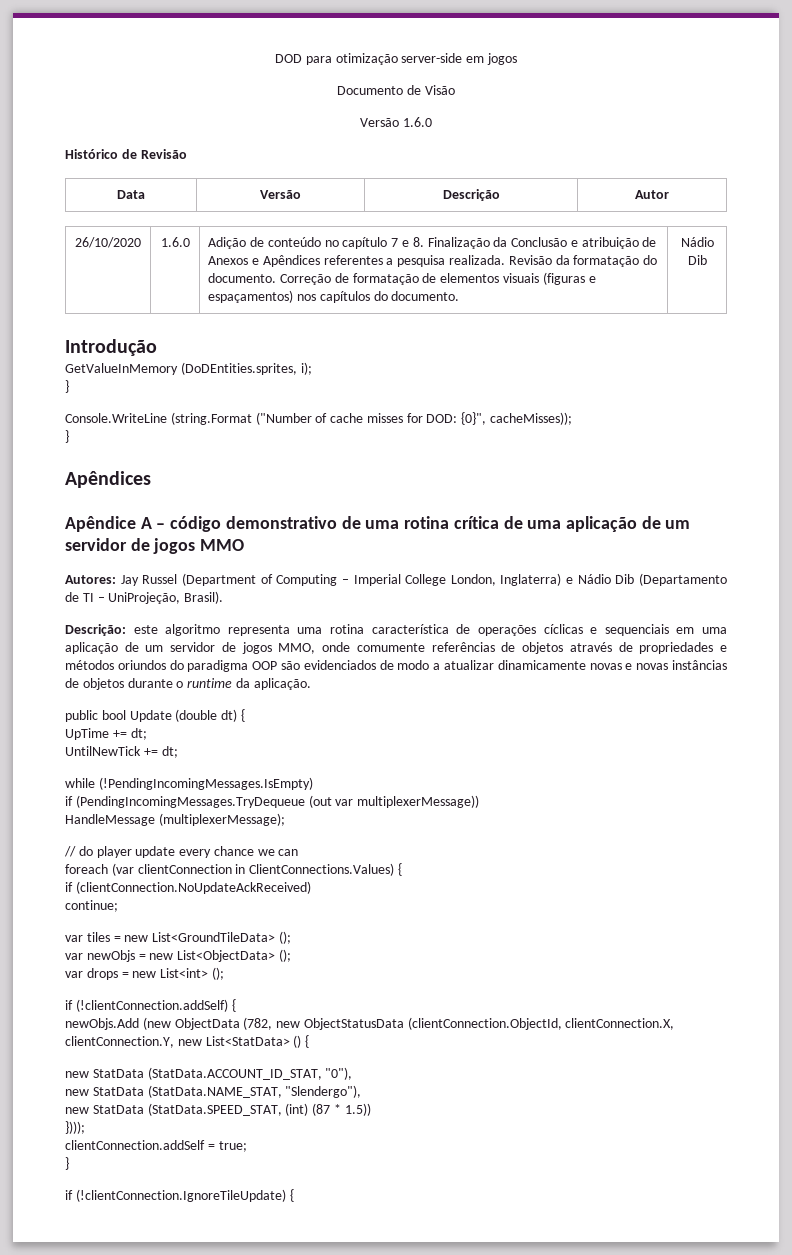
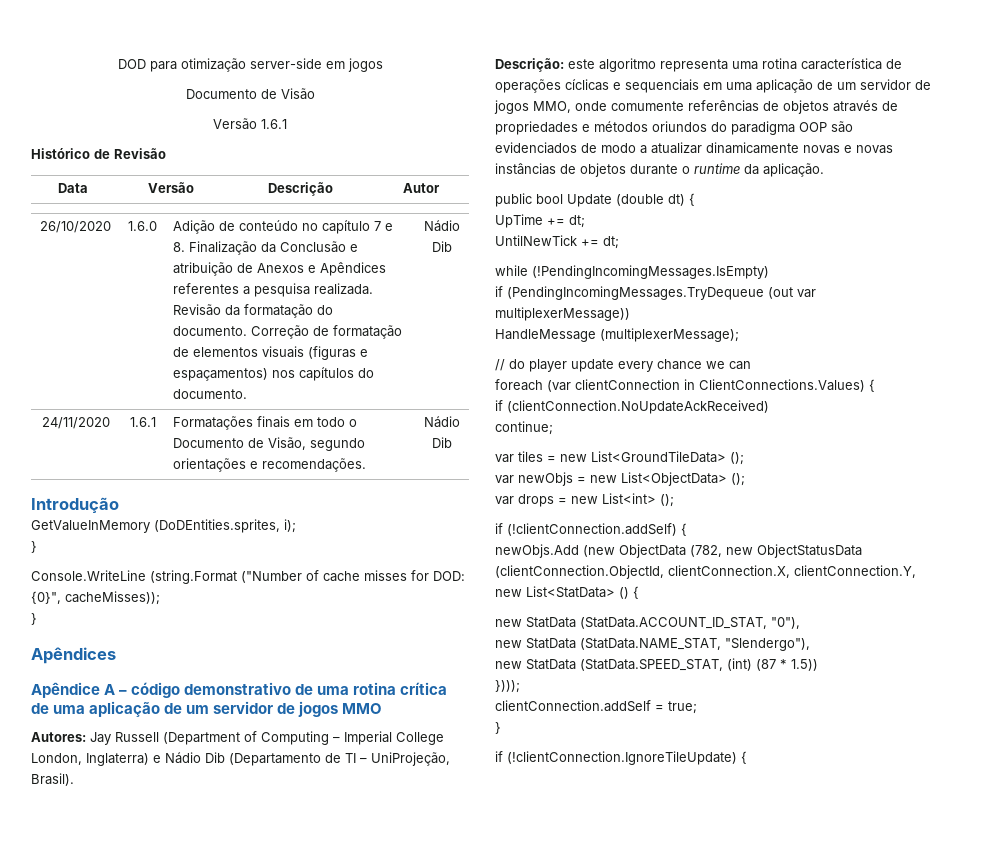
[402,117,432,127] 1.6.0 -> [261,119,287,129] 1.6.1
(707, 260) none -> [41,417,110,429] [129,417,156,427] [173,416,358,430] [173,437,366,451] [173,458,367,472] [423,416,460,428] [431,437,452,448] // 24/11/2020 | 1.6.1 | Formatações finais em todo o Documento de Visão, segundo orientações e recomendações. | Nádio Dib
[142,574,178,584] Russel -> [115,732,159,742] Russell

